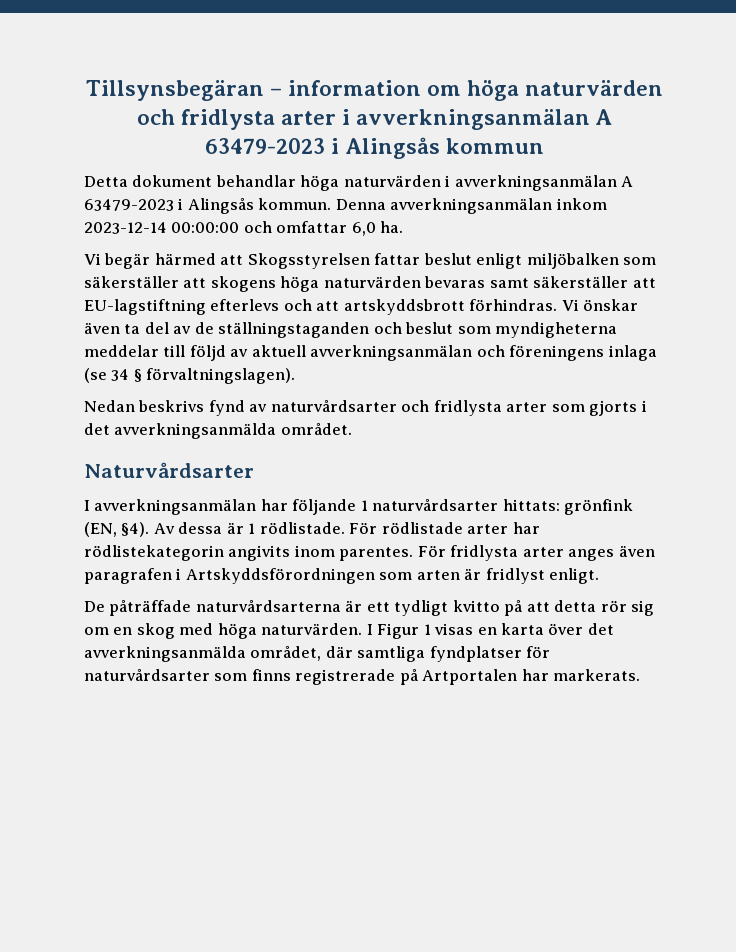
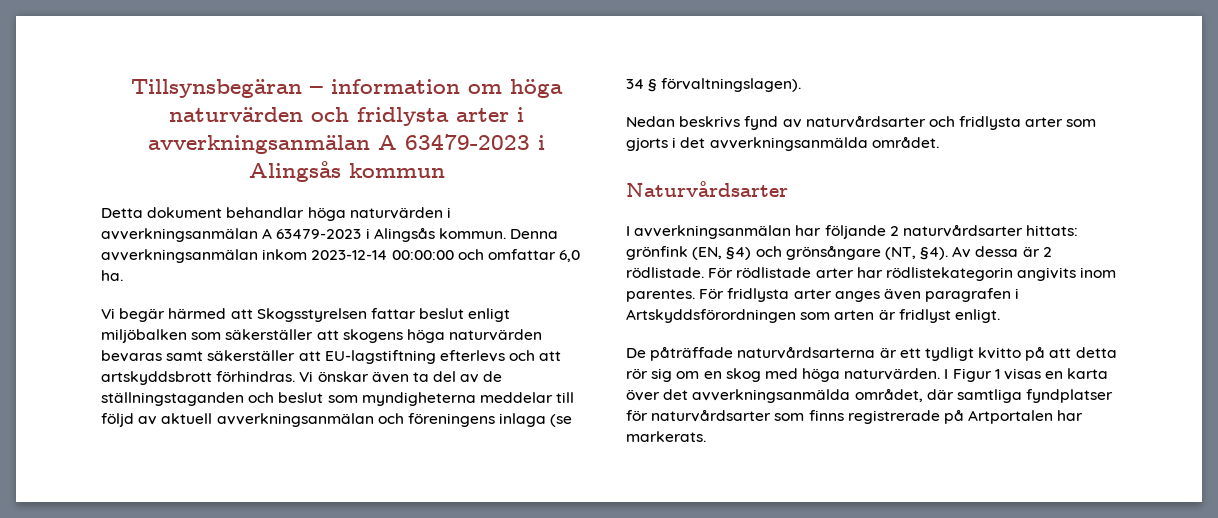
[360,500,368,511] 1 -> [889,226,899,236] 2
(117, 529) none -> [726,245,916,260] §4) och grönsångare (NT,
[248,523,256,534] 1 -> [1042,247,1052,257] 2

